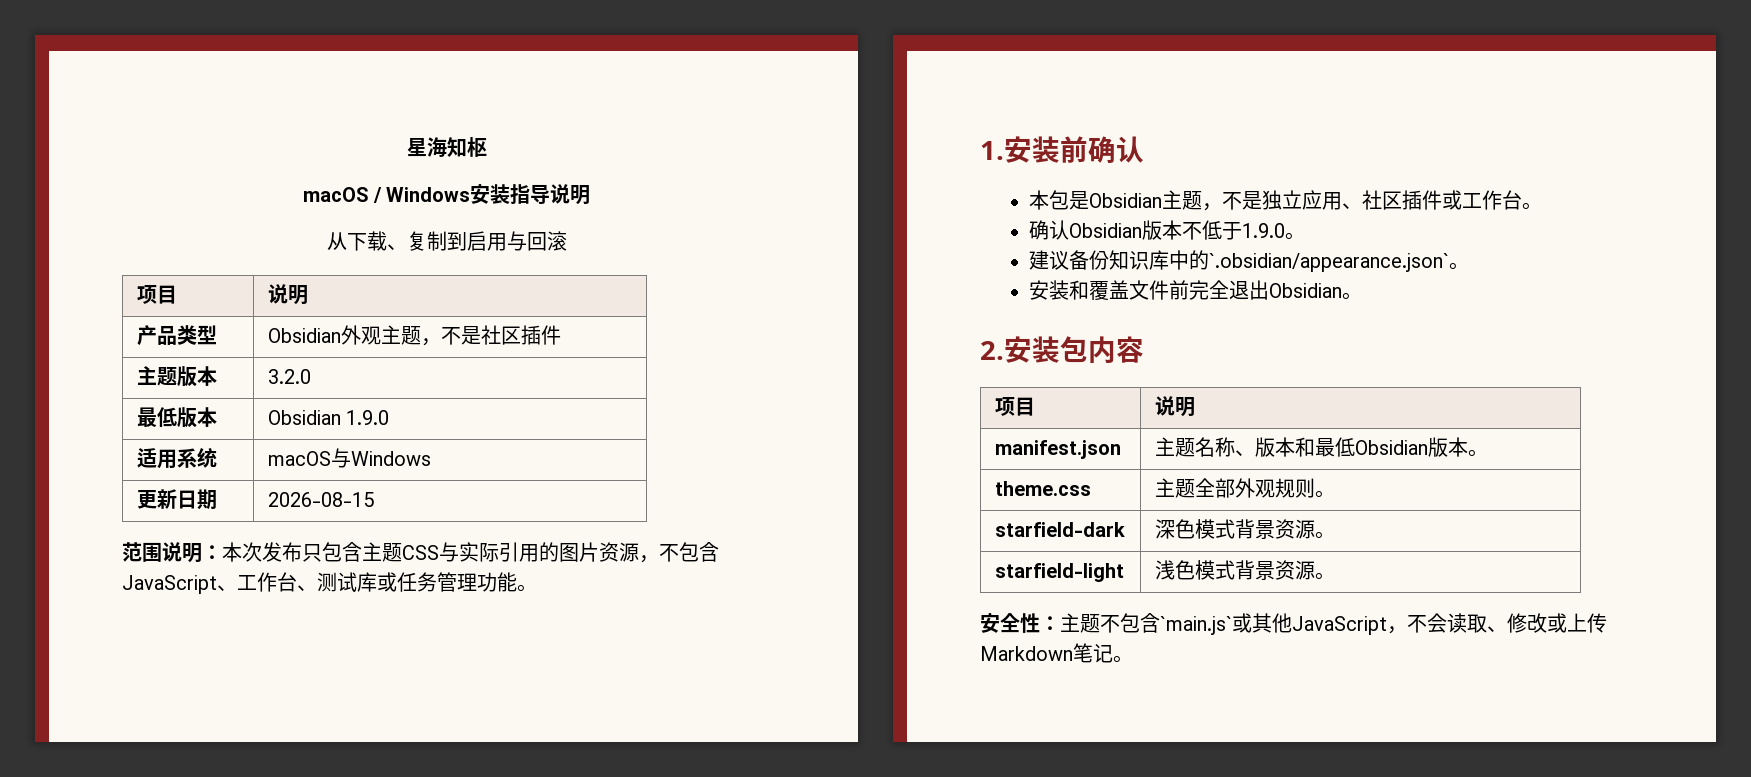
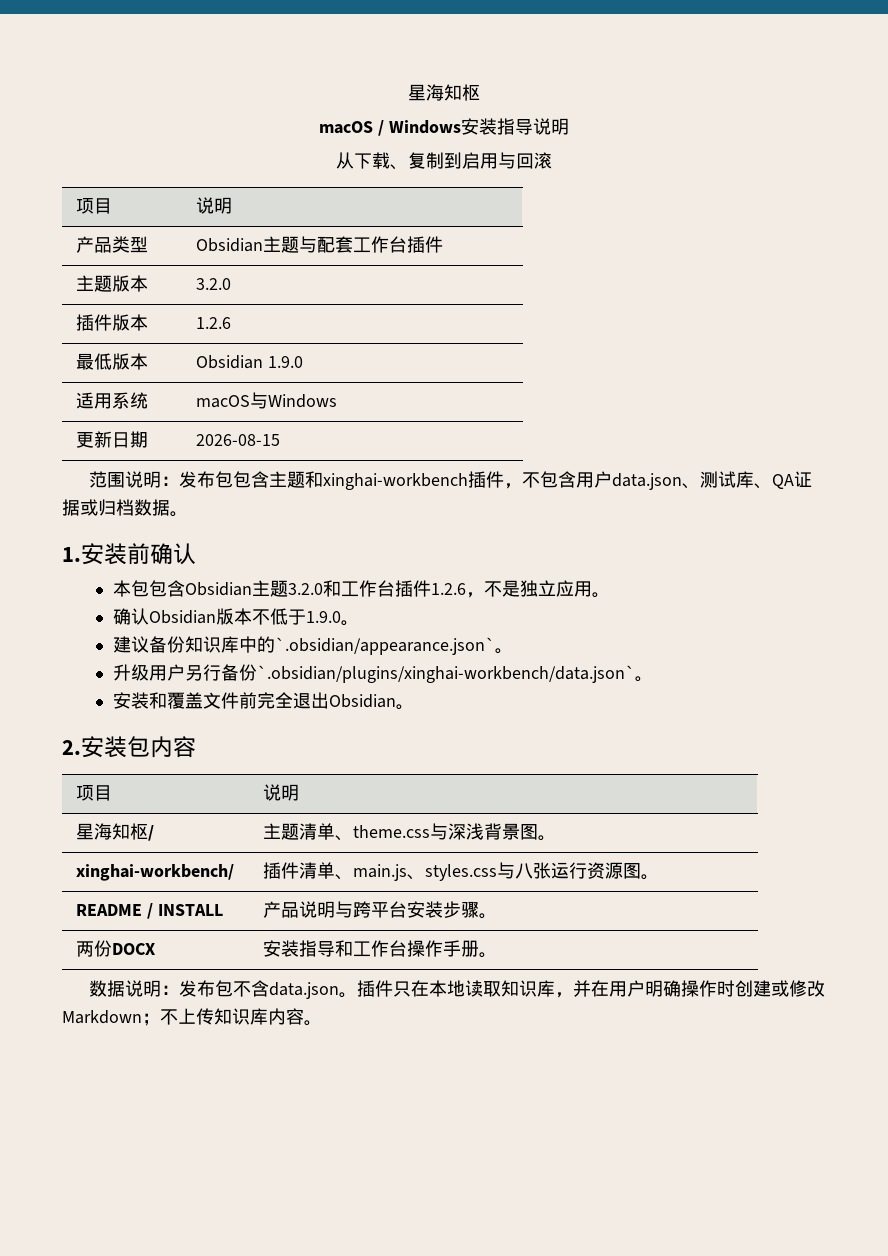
[340,325,521,346] 外观主题，不是社区 -> [263,236,408,253] 主题与配套工作台
(311, 376) none -> [76,314,149,331] [196,317,232,329] // 插件版本 | 1.2.6
[222,542,719,563] [122,572,517,594] 本次发布只包含主题CSS与实际引用的图片资源，不包含JavaScript、工作台、测试库或任务管理功能 -> [178,471,812,490] [62,499,170,516] 发布包包含主题和xinghai-workbench插件，不包含用户data.json、测试库、QA证据或归档数据
[1069,190,1523,211] 是Obsidian主题，不是独立应用、社区插件或工作台 -> [148,580,592,598] 包含Obsidian主题3.2.0和工作台插件1.2.6，不是独立应用
(1470, 266) none -> [112,664,653,683] // 升级用户另行备份`.obsidian/plugins/xinghai-workbench/data.json`。
[994,440,1121,459] [1154,437,1488,457] [994,481,1091,496] [1154,478,1335,498] [994,522,1125,537] [1154,519,1335,539] [994,563,1124,582] [1154,560,1335,580] [980,613,1607,635] [980,643,1113,663] manifest.json | 主题名称、版本和最低Obsidian版本。 // theme.css | 主题全部外观规则。 // starfield-dark | 深色模式背景资源。 // starfield-light | 浅色模式背景资源。 // 安全性：主题不包含`main.js`或其他JavaScript，不会读取、修改或上传Markdown笔记 -> [76,823,155,841] [263,823,557,841] [76,864,235,881] [263,862,660,881] [76,903,224,919] [263,901,498,919] [76,940,156,957] [263,940,498,958] [88,980,825,999] [62,1008,304,1026] 星海知枢/ | 主题清单、theme.css与深浅背景图。 // xinghai-workbench/ | 插件清单、main.js、styles.css与八张运行资源图。 // README / INSTALL | 产品说明与跨平台安装步骤。 // 两份DOCX | 安装指导和工作台操作手册。 // 数据说明：发布包不含data.json。插件只在本地读取知识库，并在用户明确操作时创建或修改Markdown；不上传知识库内容

